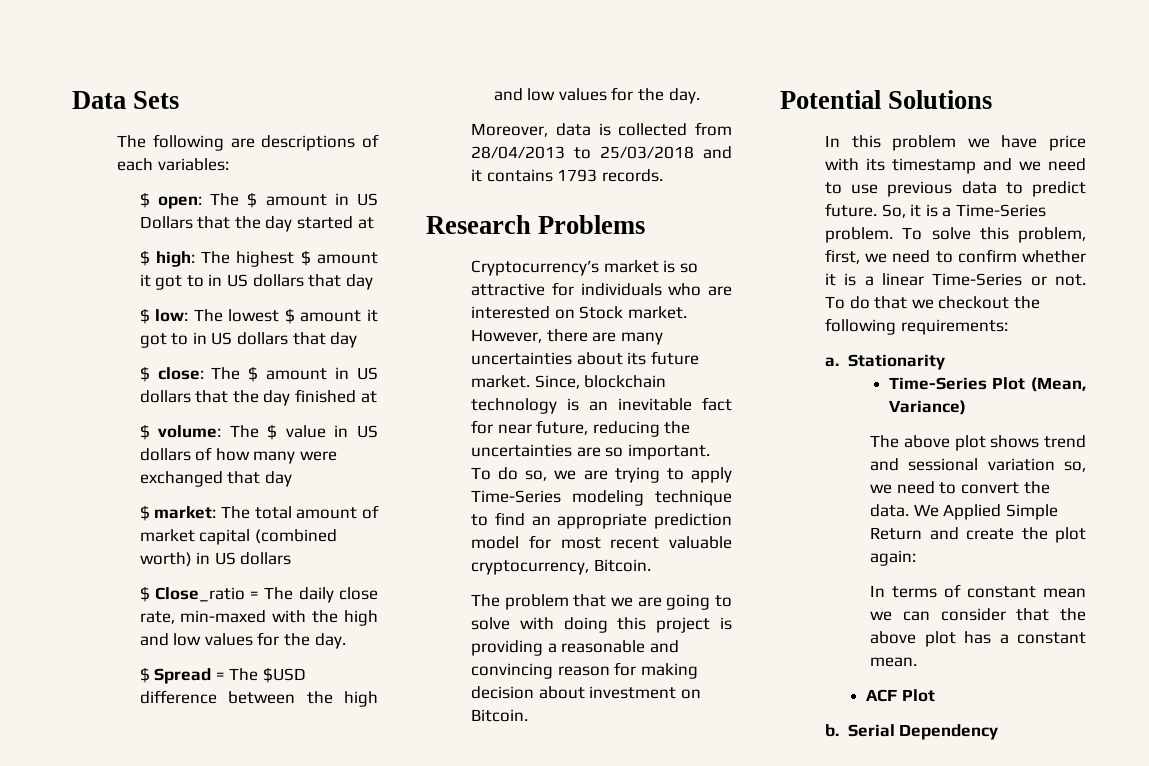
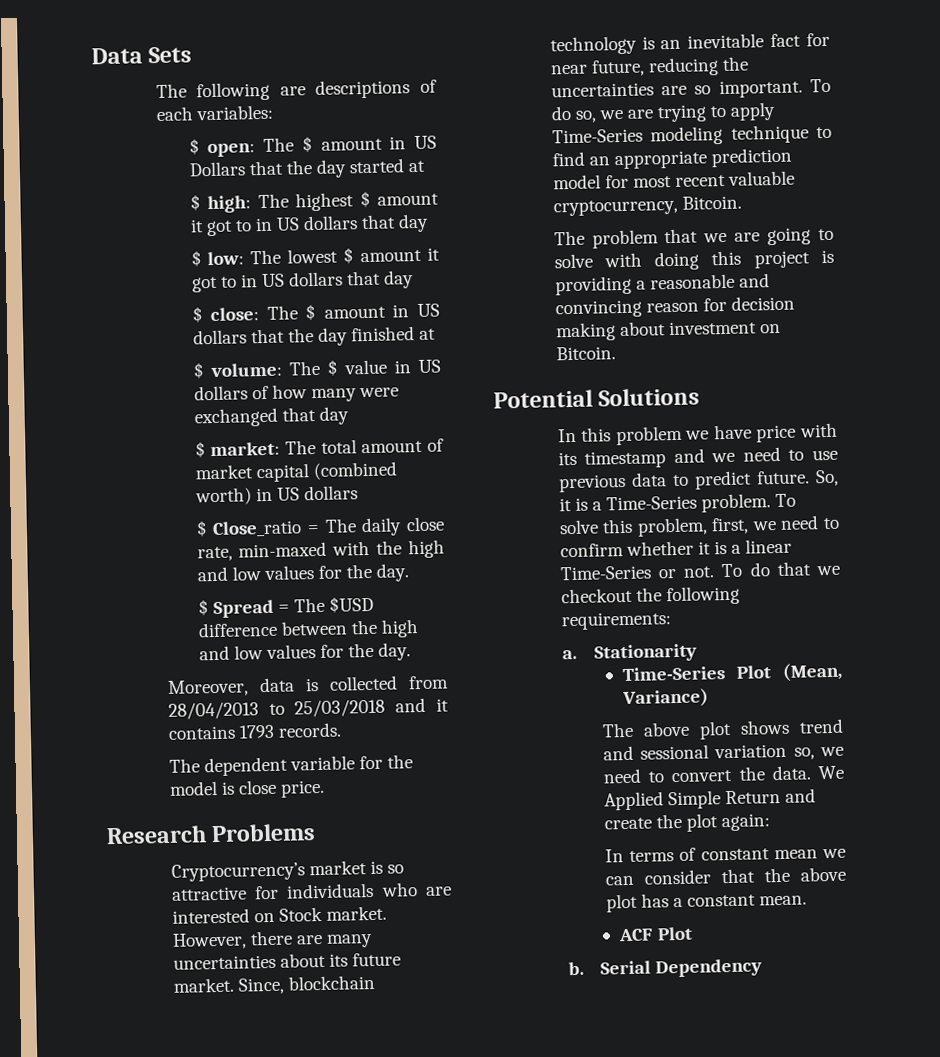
(663, 175) none -> [168,754,414,777] [168,779,326,798] // The dependent variable for the model is close price.
[640,663,698,679] [471,686,535,699] making decision -> [731,295,796,311] [555,322,616,342] decision making

